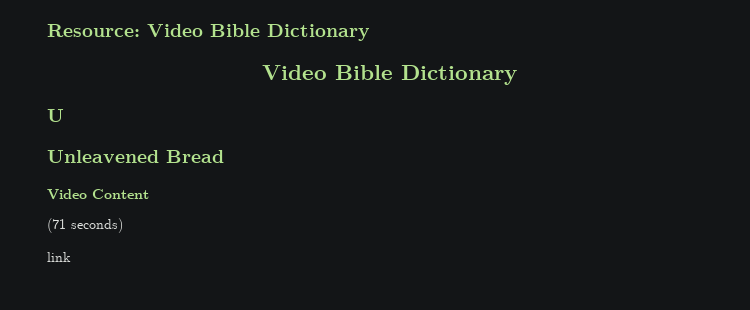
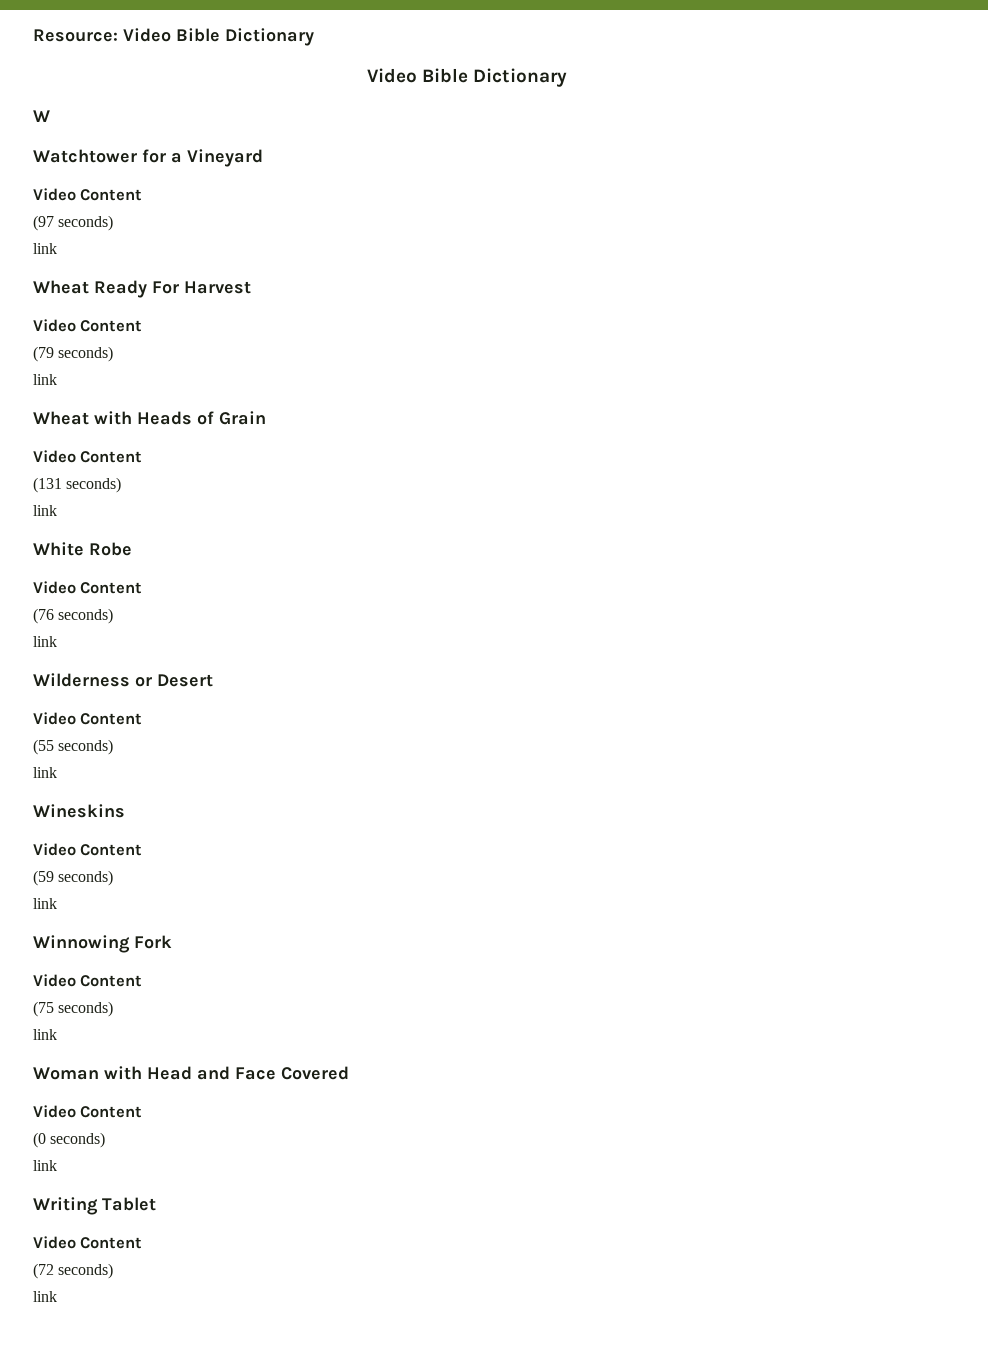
[47,109,64,122] [47,150,224,163] [47,189,149,200] [47,218,123,233] [47,252,71,262] U // Unleavened Bread // Video Content // (71 seconds) // link -> [33,110,50,122] [33,149,263,167] [33,188,143,201] [33,215,114,231] [33,243,57,254] [33,280,251,298] [33,319,143,332] [33,346,114,362] [33,374,57,385] [33,411,266,425] [33,450,143,463] [33,477,122,493] [33,505,57,516] [33,542,132,556] [33,581,143,594] [33,608,114,624] [33,636,57,647] [33,673,213,687] [33,712,143,725] [33,739,114,755] [33,767,57,778] [33,804,125,818] [33,843,143,856] [33,870,114,886] [33,898,57,909] [33,935,172,953] [33,974,143,987] [33,1001,114,1017] [33,1029,57,1040] [33,1066,349,1080] [33,1105,143,1118] [33,1132,106,1148] [33,1160,57,1171] [33,1197,156,1215] [33,1236,143,1249] [33,1263,114,1279] [33,1291,57,1302] W // Watchtower for a Vineyard // Video Content // (97 seconds) // link // Wheat Ready For Harvest // Video Content // (79 seconds) // link // Wheat with Heads of Grain // Video Content // (131 seconds) // link // White Robe // Video Content // (76 seconds) // link // Wilderness or Desert // Video Content // (55 seconds) // link // Wineskins // Video Content // (59 seconds) // link // Winnowing Fork // Video Content // (75 seconds) // link // Woman with Head and Face Covered // Video Content // (0 seconds) // link // Writing Tablet // Video Content // (72 seconds) // link

